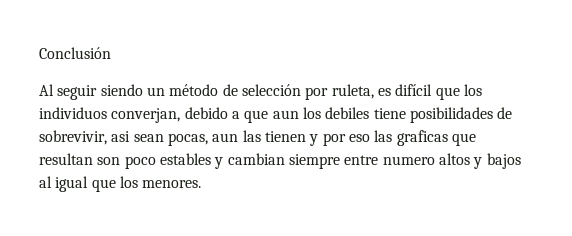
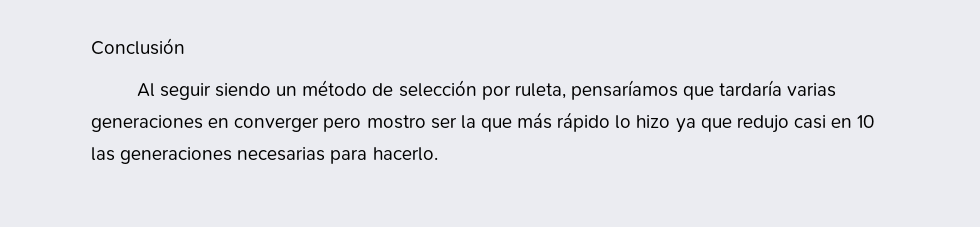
[377,84,482,100] [39,107,513,123] [39,130,476,146] [39,153,521,169] [39,176,202,192] es difícil que los individuos converjan, debido a que aun los debiles tiene posibilidades de sobrevivir, asi sean pocas, aun las tienen y por eso las graficas que resultan son poco estables y cambian siempre entre numero altos y bajos al igual que los menores. -> [570,80,837,100] [91,112,875,133] [91,147,438,164] pensaríamos que tardaría varias generaciones en converger pero mostro ser la que más rápido lo hizo ya que redujo casi en 10 las generaciones necesarias para hacerlo.

